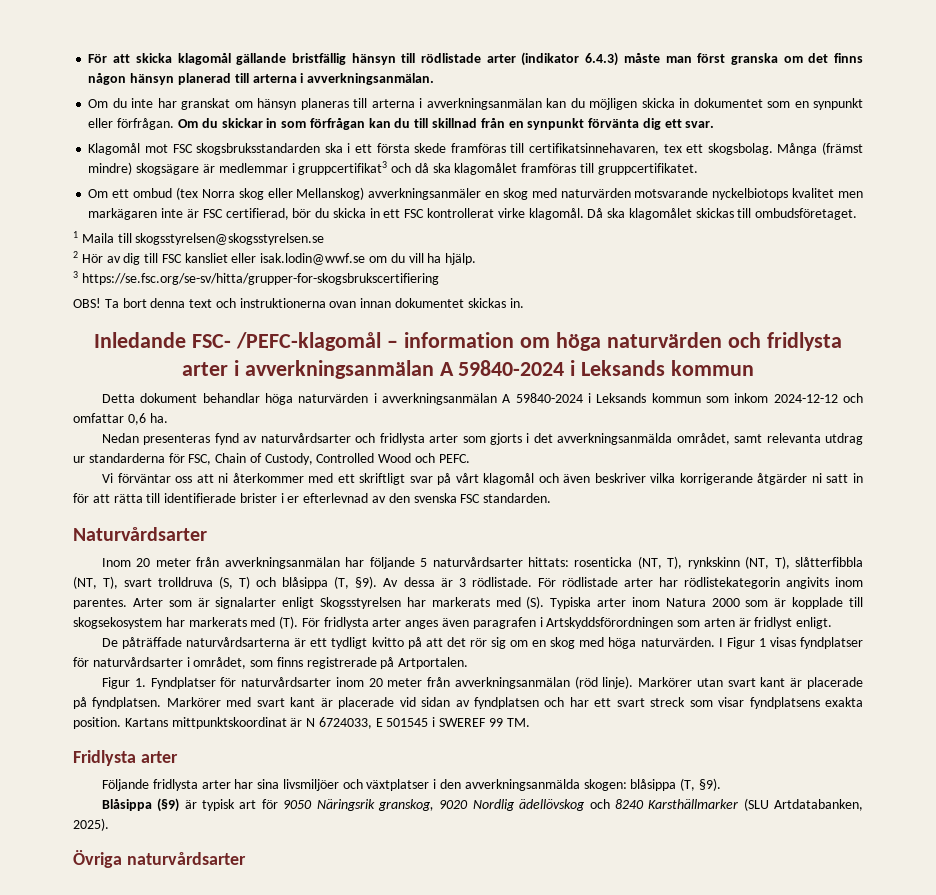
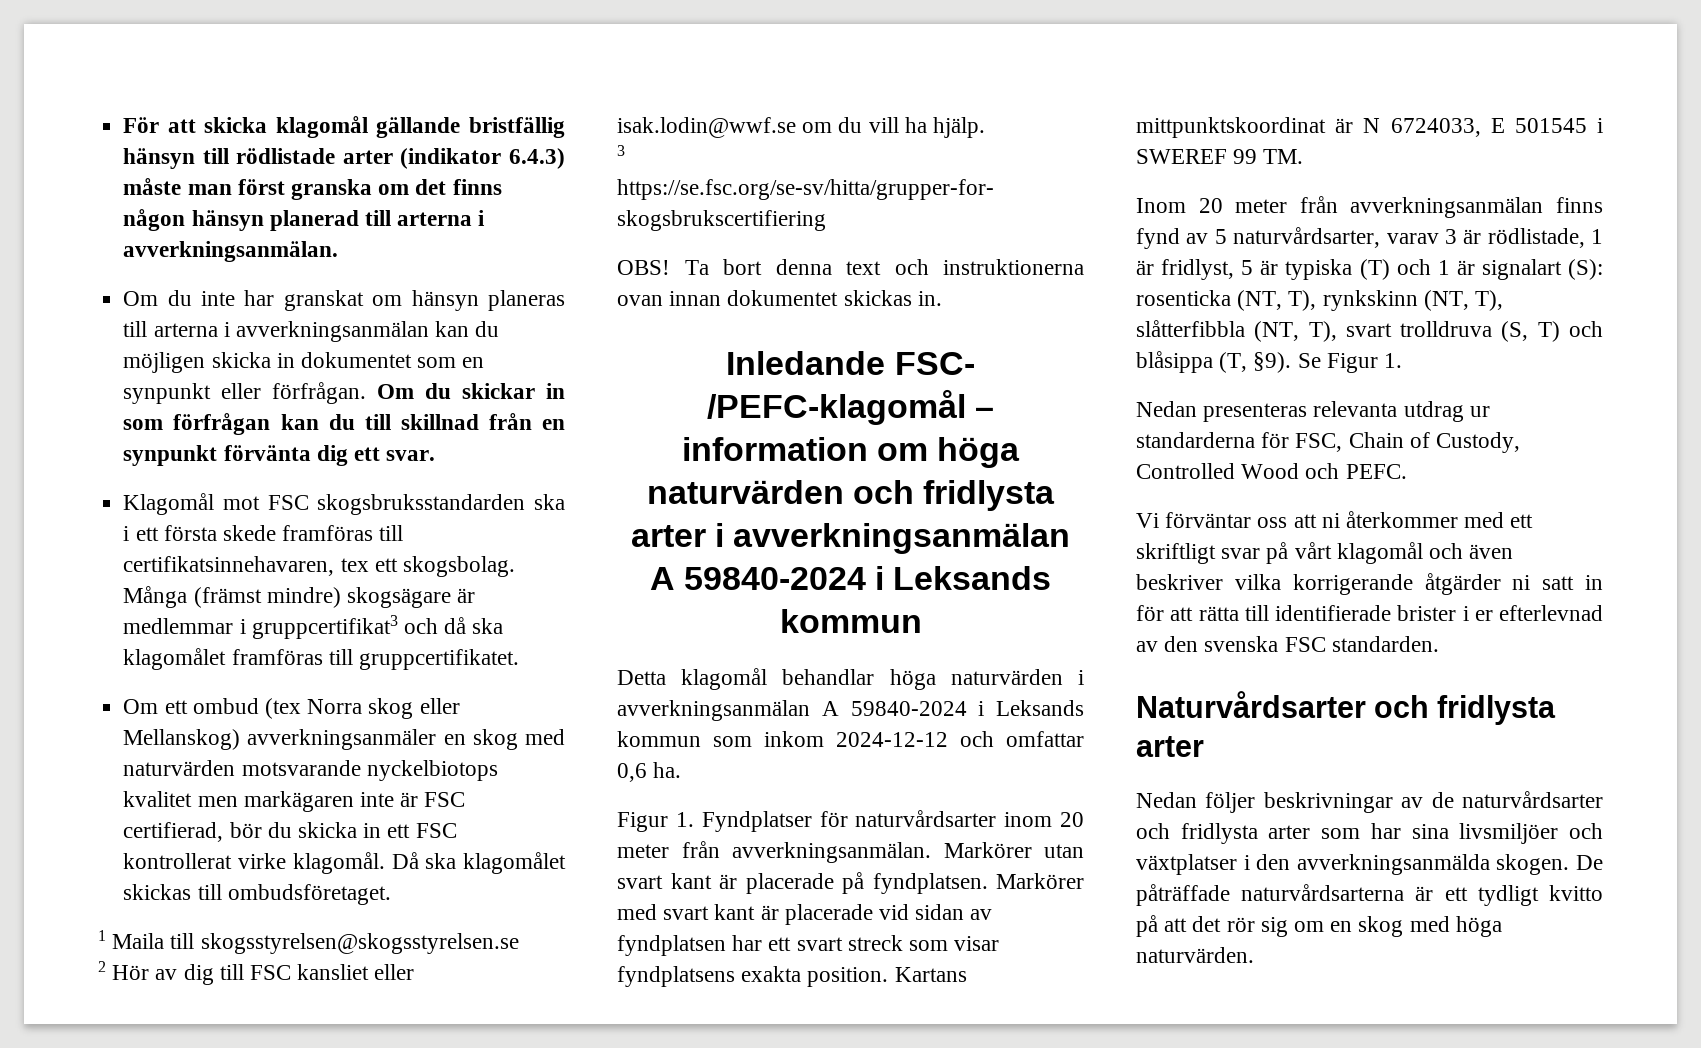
[140,393,198,403] dokument -> [681,668,768,690] klagomål
[101,433,763,445] Nedan presenteras fynd av naturvårdsarter och fridlysta arter som gjorts i det avverkningsanmälda området, samt -> [617,810,1084,832] [617,841,1084,863] [617,872,1084,894] [617,904,993,925] [617,935,1000,956] [617,966,967,987] [1136,117,1603,138] [1136,149,1304,164] [1136,196,1603,218] [1136,227,1603,249] [1136,259,1603,280] [1136,290,1504,311] [1136,320,1603,342] [1136,351,1403,373] [1136,401,1308,422] Figur 1. Fyndplatser för naturvårdsarter inom 20 meter från avverkningsanmälan. Markörer utan svart kant är placerade på fyndplatsen. Markörer med svart kant är placerade vid sidan av fyndplatsen har ett svart streck som visar fyndplatsens exakta position. Kartans mittpunktskoordinat är N 6724033, E 501545 i SWEREF 99 TM. // Inom 20 meter från avverkningsanmälan finns fynd av 5 naturvårdsarter, varav 3 är rödlistade, 1 är fridlyst, 5 är typiska (T) och 1 är signalart (S): rosenticka (NT, T), rynkskinn (NT, T), slåtterfibbla (NT, T), svart trolldruva (S, T) och blåsippa (T, §9). Se Figur 1. // Nedan presenteras
[101,556,863,569] [73,576,863,589] [73,596,864,609] [73,616,833,629] // Inom 20 meter från avverkningsanmälan har följande 5 naturvårdsarter hittats: rosenticka (NT, T), rynkskinn (NT, T), slåtterfibbla (NT, T), svart trolldruva (S, T) och blåsippa (T, §9). Av dessa är 3 rödlistade. För rödlistade arter har rödlistekategorin angivits inom parentes. Arter som är signalarter enligt Skogsstyrelsen har markerats med (S). Typiska arter inom Natura 2000 som är kopplade till skogsekosystem har markerats med (T). För fridlysta arter anges även paragrafen i Artskyddsförordningen som arten är fridlyst enligt. // -> [1374,695,1557,725] [1136,736,1204,757] [1136,791,1603,813] [1136,823,1603,844] [1136,854,1570,875] och fridlysta arter // Nedan följer beskrivningar av de naturvårdsarter och fridlysta arter som har sina livsmiljöer och växtplatser i den avverkningsanmälda skogen.
[718,637,863,649] [73,657,469,669] [101,676,863,689] [73,697,864,709] [73,717,530,729] [73,750,178,766] [101,778,721,791] [101,798,863,812] [73,818,109,831] [73,850,246,868] I Figur 1 visas fyndplatser för naturvårdsarter i området, som finns registrerade på Artportalen. // Figur 1. Fyndplatser för naturvårdsarter inom 20 meter från avverkningsanmälan (röd linje). Markörer utan svart kant är placerade på fyndplatsen. Markörer med svart kant är placerade vid sidan av fyndplatsen och har ett svart streck som visar fyndplatsens exakta position. Kartans mittpunktskoordinat är N 6724033, E 501545 i SWEREF 99 TM. // Fridlysta arter // Följande fridlysta arter har sina livsmiljöer och växtplatser i den avverkningsanmälda skogen: blåsippa (T, §9). // Blåsippa (§9) är typisk art för 9050 Näringsrik granskog, 9020 Nordlig ädellövskog och 8240 Karsthällmarker (SLU Artdatabanken, 2025). // Övriga naturvårdsarter -> (1254, 955) none

